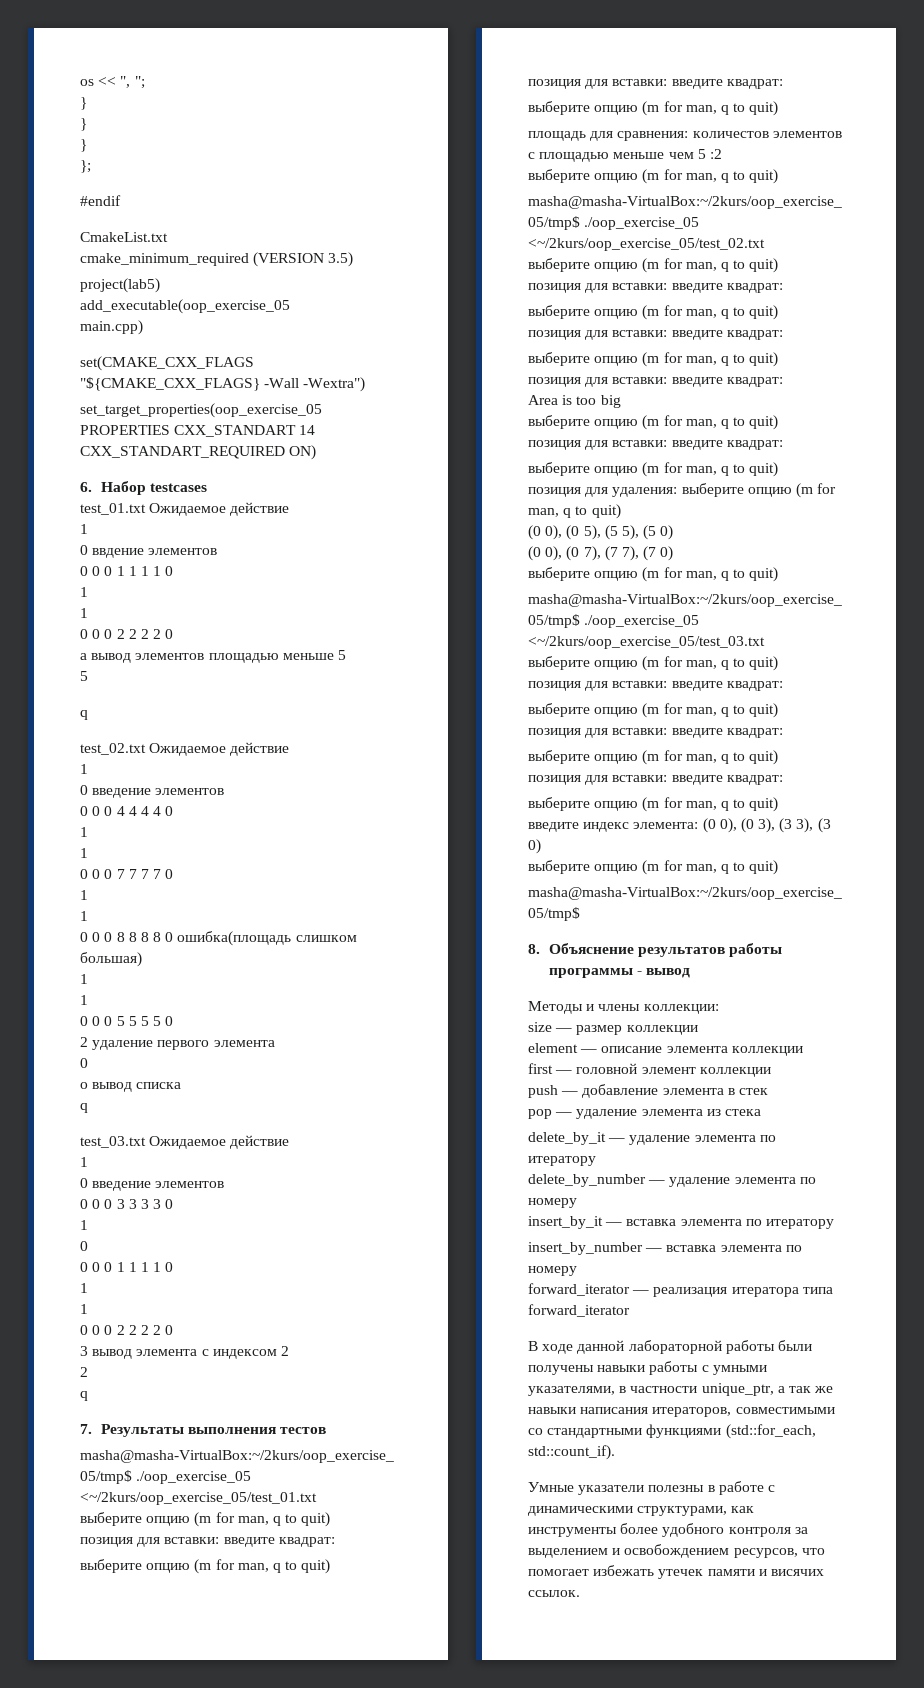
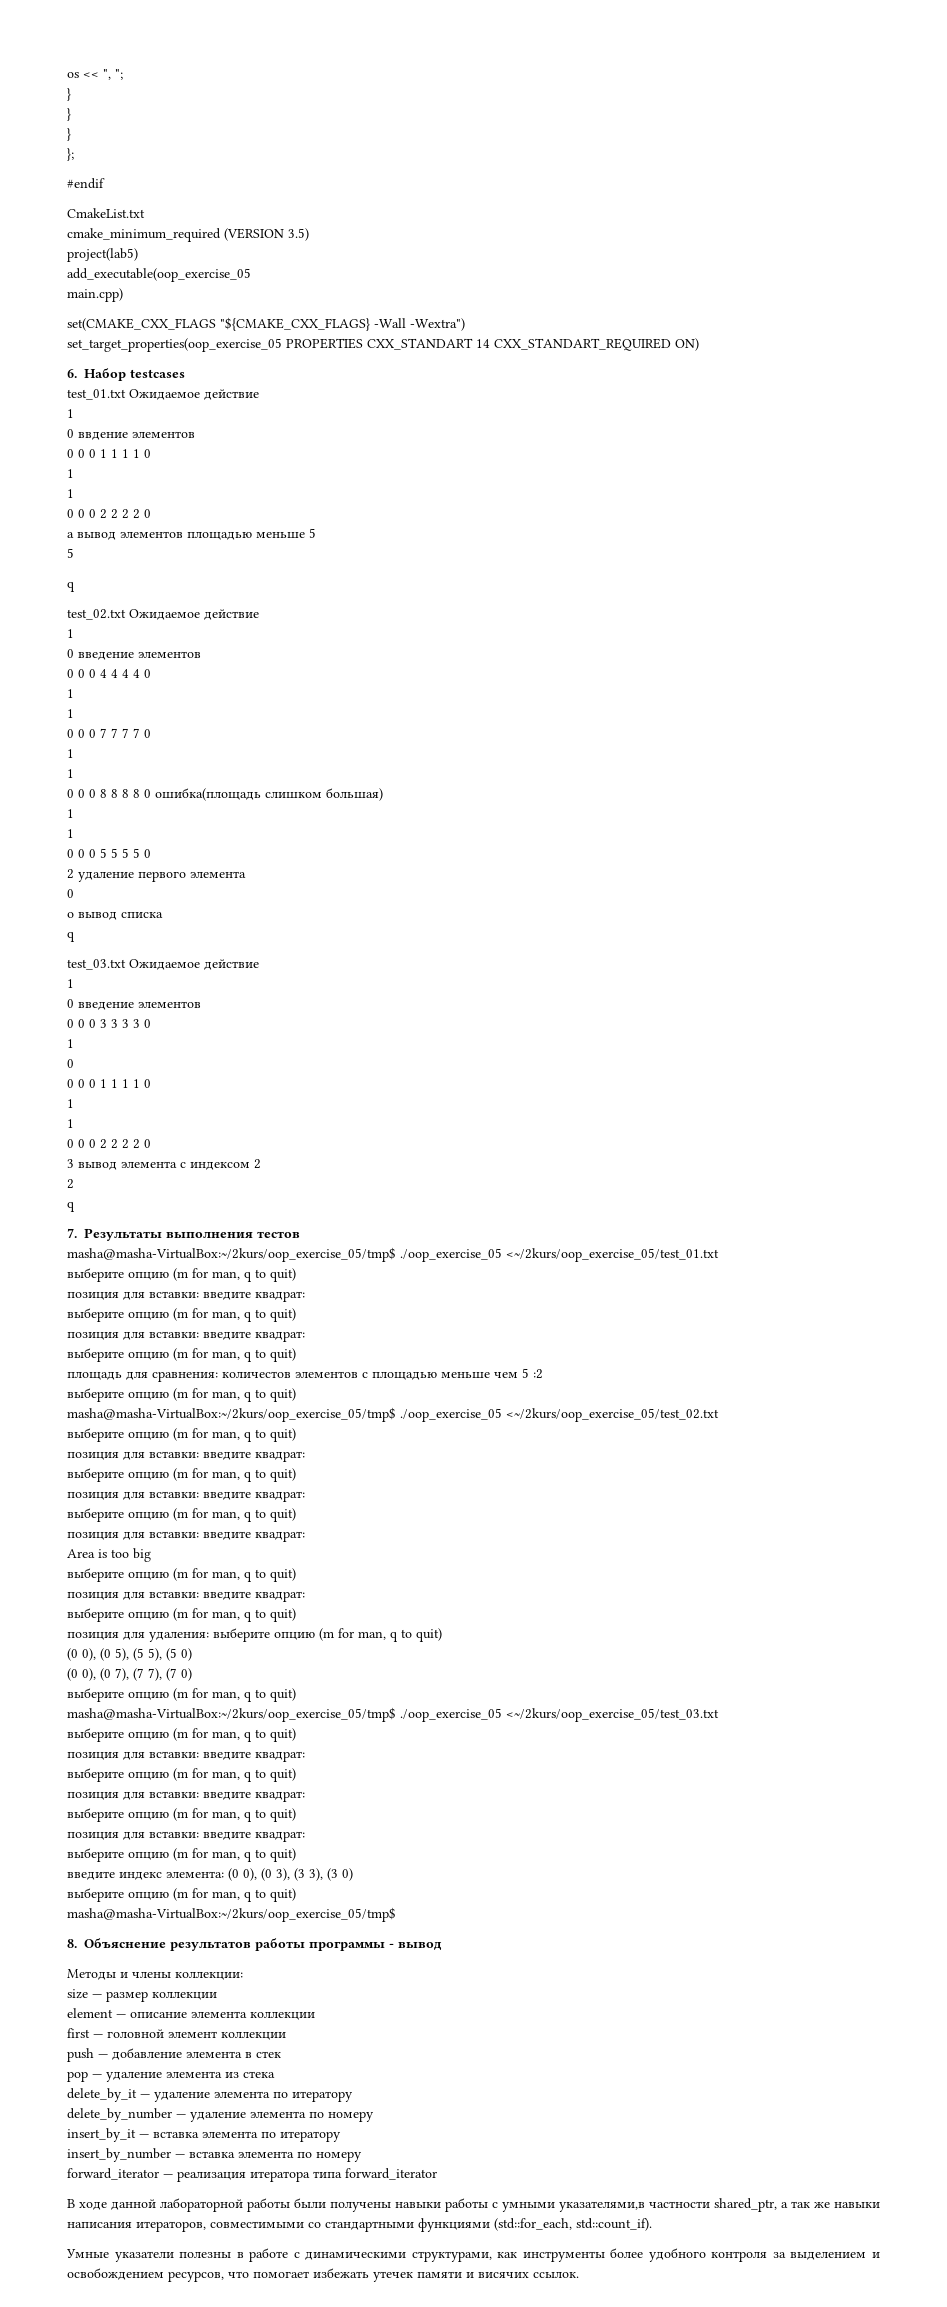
[528,1383,774,1396] указателями, в частности unique_ptr, -> [559,2198,777,2212] указателями,в частности shared_ptr,

